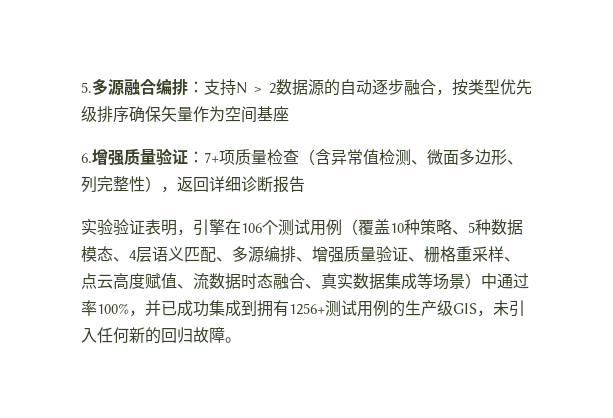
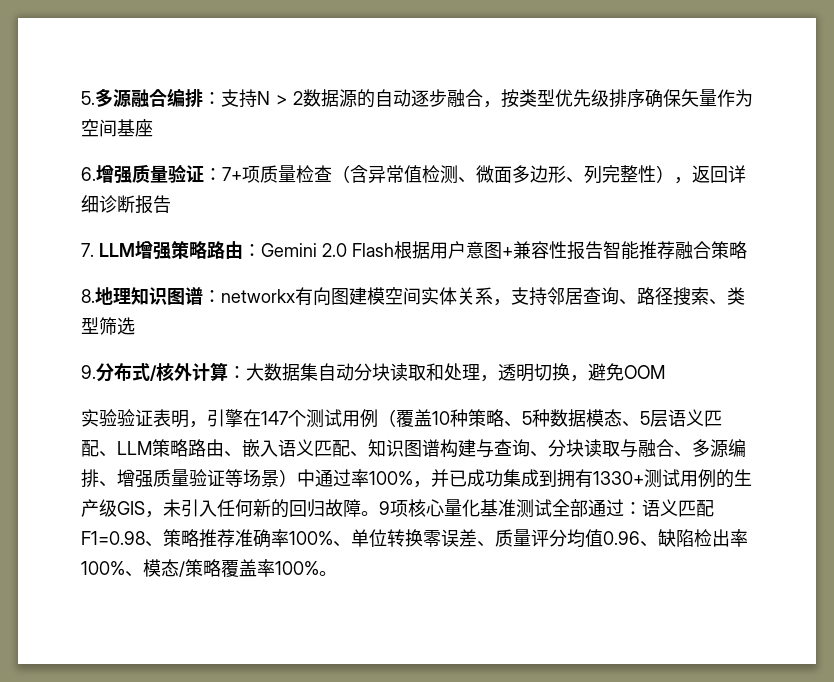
(305, 184) none -> [81,241,747,260] [81,286,745,306] [81,317,135,335] [81,362,665,382] // 7. LLM增强策略路由：Gemini 2.0 Flash根据用户意图+兼容性报告智能推荐融合策略 // 8.地理知识图谱：networkx有向图建模空间实体关系，支持邻居查询、路径搜索、类型筛选 // 9.分布式/核外计算：大数据集自动分块读取和处理，透明切换，避免OOM
[241,223,262,233] 106 -> [261,411,288,425] 147
[129,250,137,260] 4 -> [640,411,650,425] 5
(232, 259) none -> [117,439,692,458] LLM策略路由、嵌入语义匹配、知识图谱构建与查询、分块读取与融合、
[408,246,520,263] [81,273,417,290] 、栅格重采样、点云高度赋值、流数据时态融合、真实数据集成 -> (225, 478) none
[289,303,325,315] 1256+ -> [593,471,644,485] 1330+
(241, 340) none -> [379,499,714,518] [81,529,748,548] [81,559,337,577] 9项核心量化基准测试全部通过：语义匹配F1=0.98、策略推荐准确率100%、单位转换零误差、质量评分均值0.96、缺陷检出率100%、模态/策略覆盖率100%。

